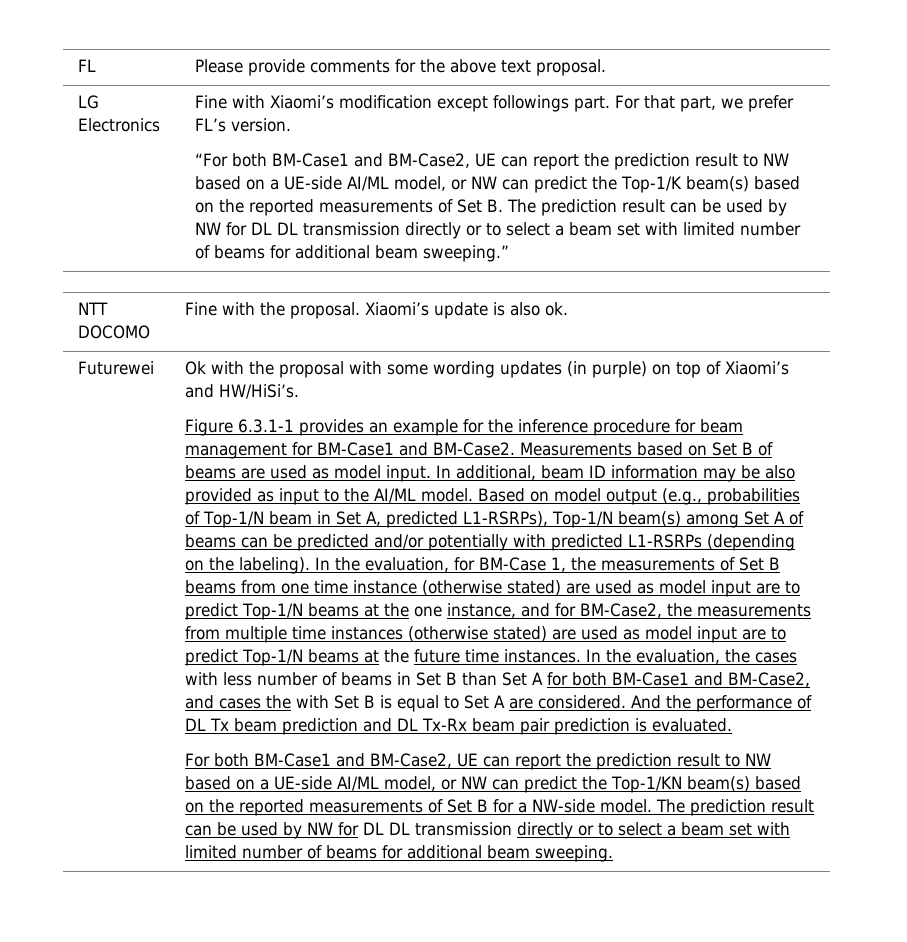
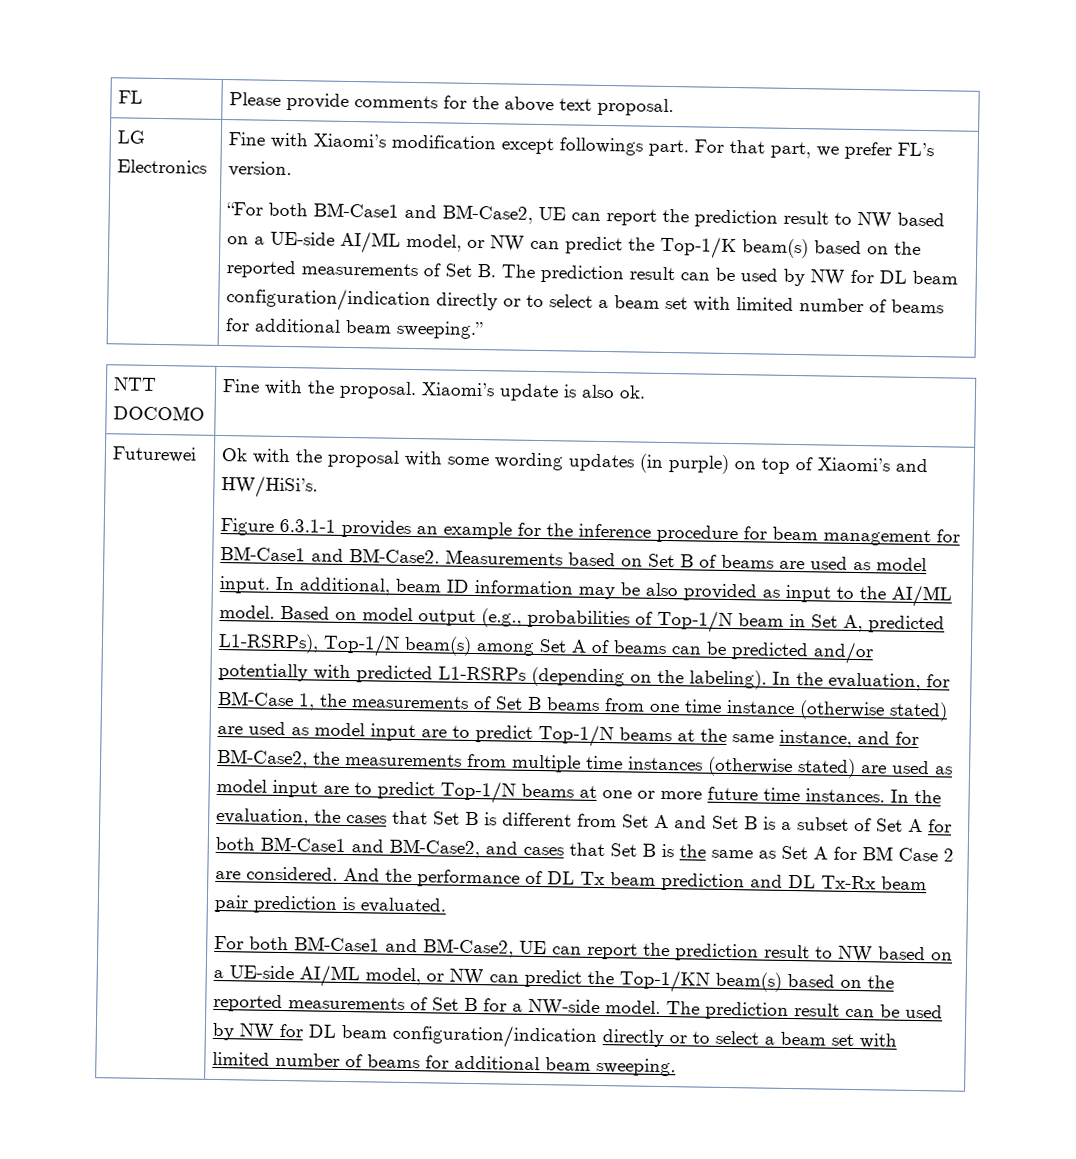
[277,222,401,236] DL transmission -> [912,270,959,285] [226,287,432,313] beam configuration/indication
[414,606,443,617] one -> [732,734,775,743] same
[384,649,410,663] the -> [602,790,703,800] one or more
[185,672,498,686] with less number of beams in Set B than -> [392,810,873,832] that Set B is different from Set A and Set B is a subset of
[266,695,506,712] the with Set B is equal to Set A -> [569,842,955,862] that Set B is the same as Set A for BM Case 2
[389,822,513,836] DL transmission -> [341,1023,598,1049] beam configuration/indication

